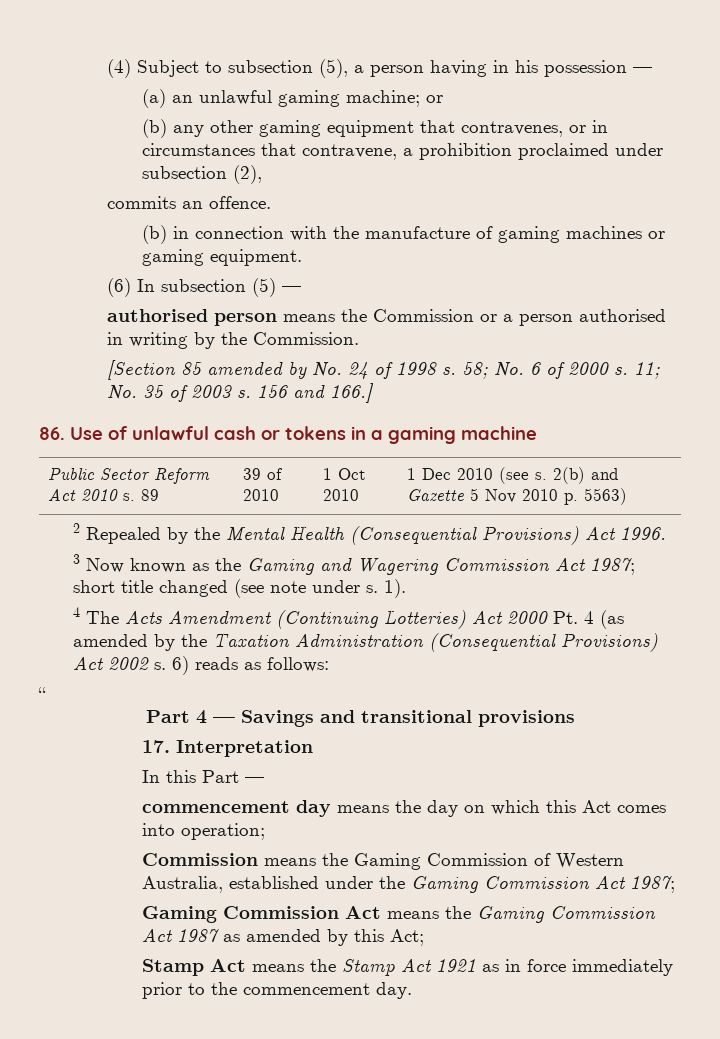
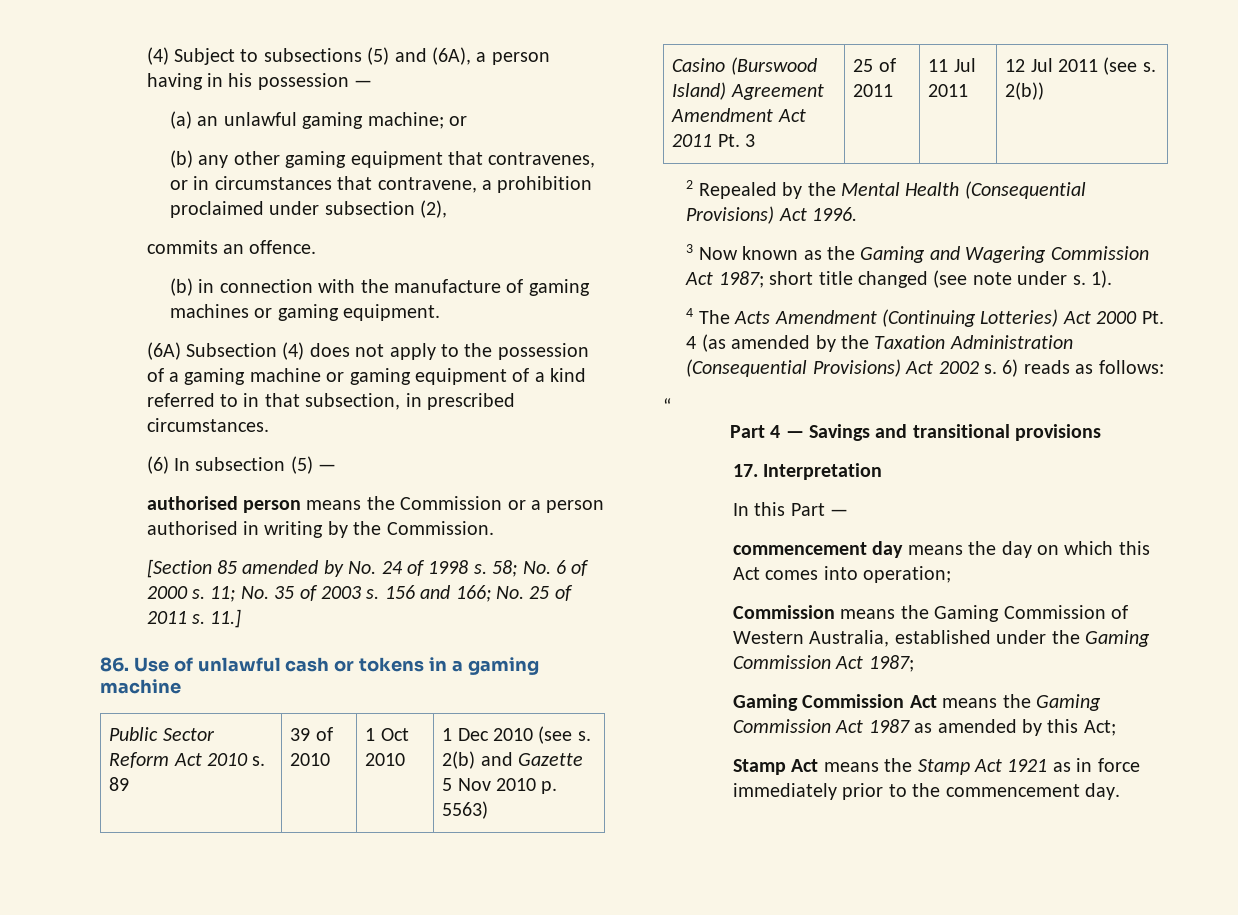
[228,59,349,78] subsection (5), -> [263,47,472,65] subsections (5) and (6A),
(302, 257) none -> [146,342,589,360] [146,368,587,385] [146,393,516,410] [146,418,269,432] // (6A) Subsection (4) does not apply to the possession of a gaming machine or gaming equipment of a kind referred to in that subsection, in prescribed circumstances.
[330,383,375,403] 166.] -> [455,585,573,602] [146,609,242,628] 166; No. 25 of 2011 s. 11.]
(627, 496) none -> [672,57,817,75] [672,82,824,100] [671,108,806,122] [672,134,756,147] [853,58,896,72] [853,84,894,97] [928,58,976,72] [928,84,969,97] [1005,57,1156,75] [1005,82,1045,100] // Casino (Burswood Island) Agreement Amendment Act 2011 Pt. 3 | 25 of 2011 | 11 Jul 2011 | 12 Jul 2011 (see s. 2(b))

